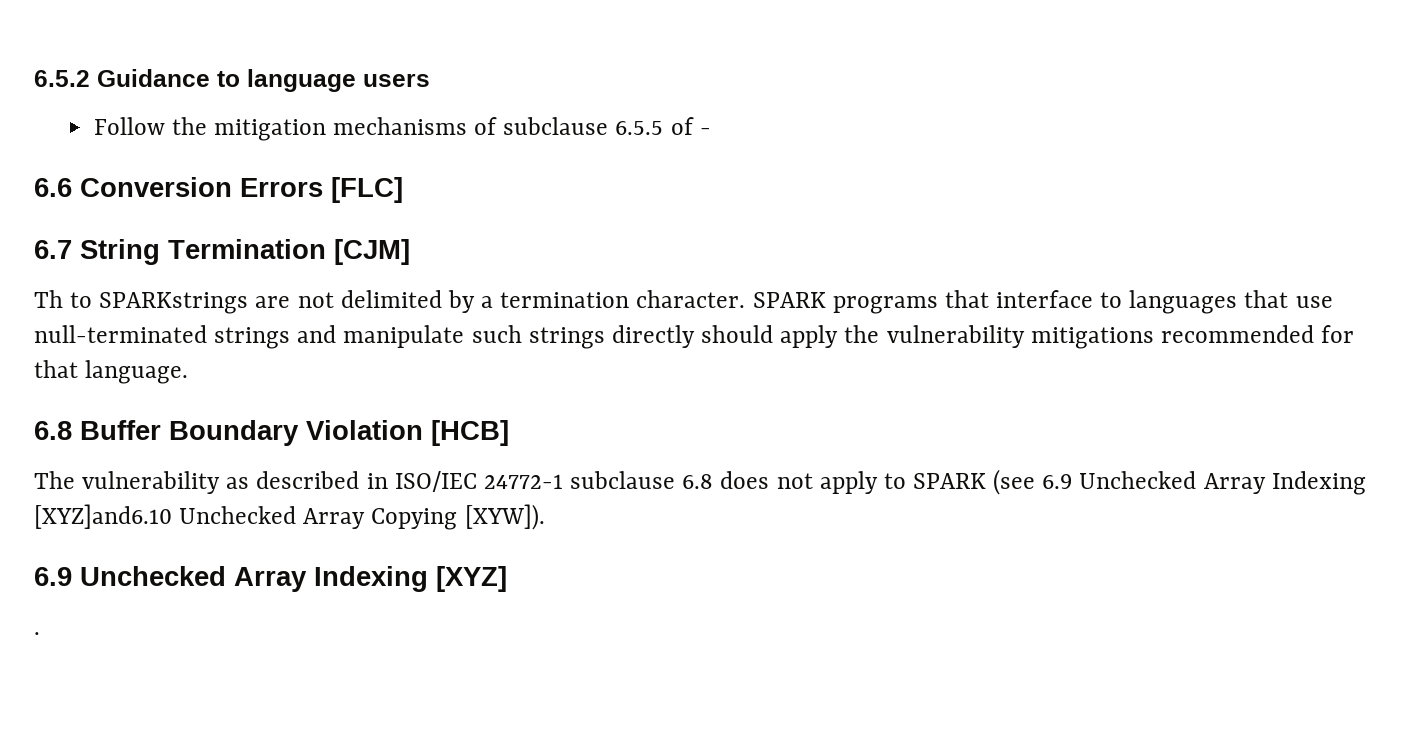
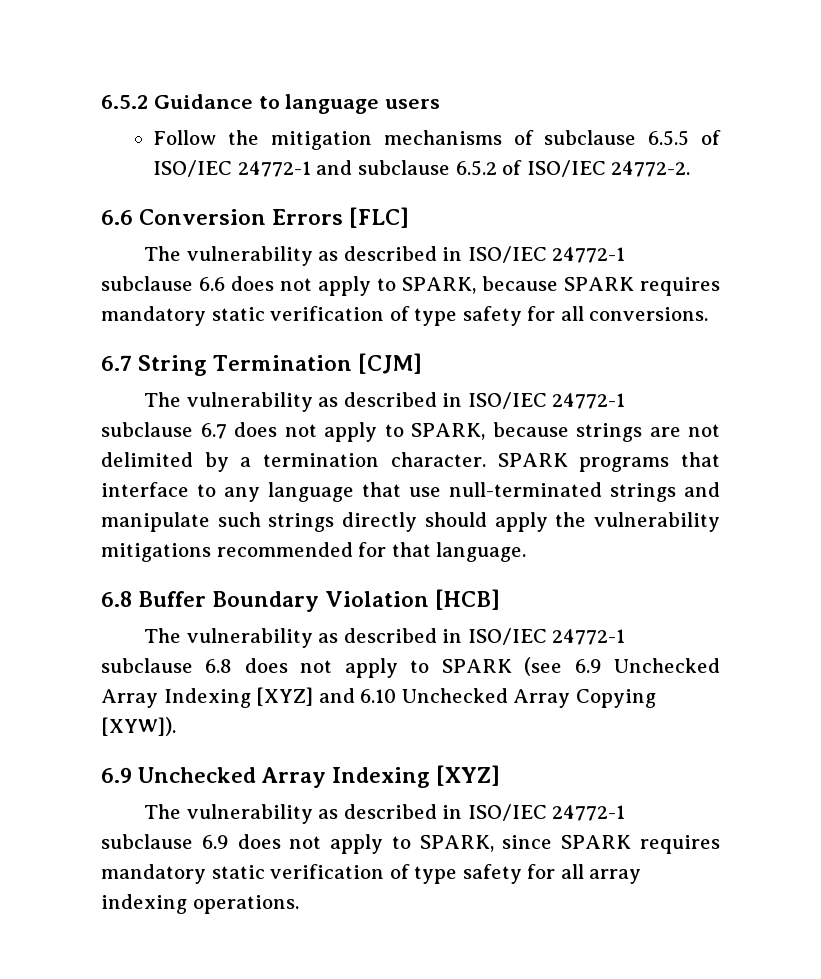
[699,128,711,135] [34,177,403,203] [34,239,410,265] [34,290,249,314] - // 6.6 Conversion Errors [FLC] // 6.7 String Termination [CJM] // Th to SPARKstrings -> [153,160,691,177] [101,207,410,228] [143,246,626,266] [101,276,720,296] [101,306,709,326] [101,353,423,376] [143,392,626,412] [101,422,642,442] ISO/IEC 24772-1 and subclause 6.5.2 of ISO/IEC 24772-2. // 6.6 Conversion Errors [FLC] // The vulnerability as described in ISO/IEC 24772-1 subclause 6.6 does not apply to SPARK, because SPARK requires mandatory static verification of type safety for all conversions. // 6.7 String Termination [CJM] // The vulnerability as described in ISO/IEC 24772-1 subclause 6.7 does not apply to SPARK, because strings
[1129,290,1238,314] languages -> [224,482,354,502] any language
[34,504,172,529] [XYZ]and6.10 -> [256,687,397,706] [XYZ] and 6.10
[34,632,40,635] . -> [143,804,626,824] [101,834,720,854] [101,864,642,884] [101,894,299,914] The vulnerability as described in ISO/IEC 24772-1 subclause 6.9 does not apply to SPARK, since SPARK requires mandatory static verification of type safety for all array indexing operations.

